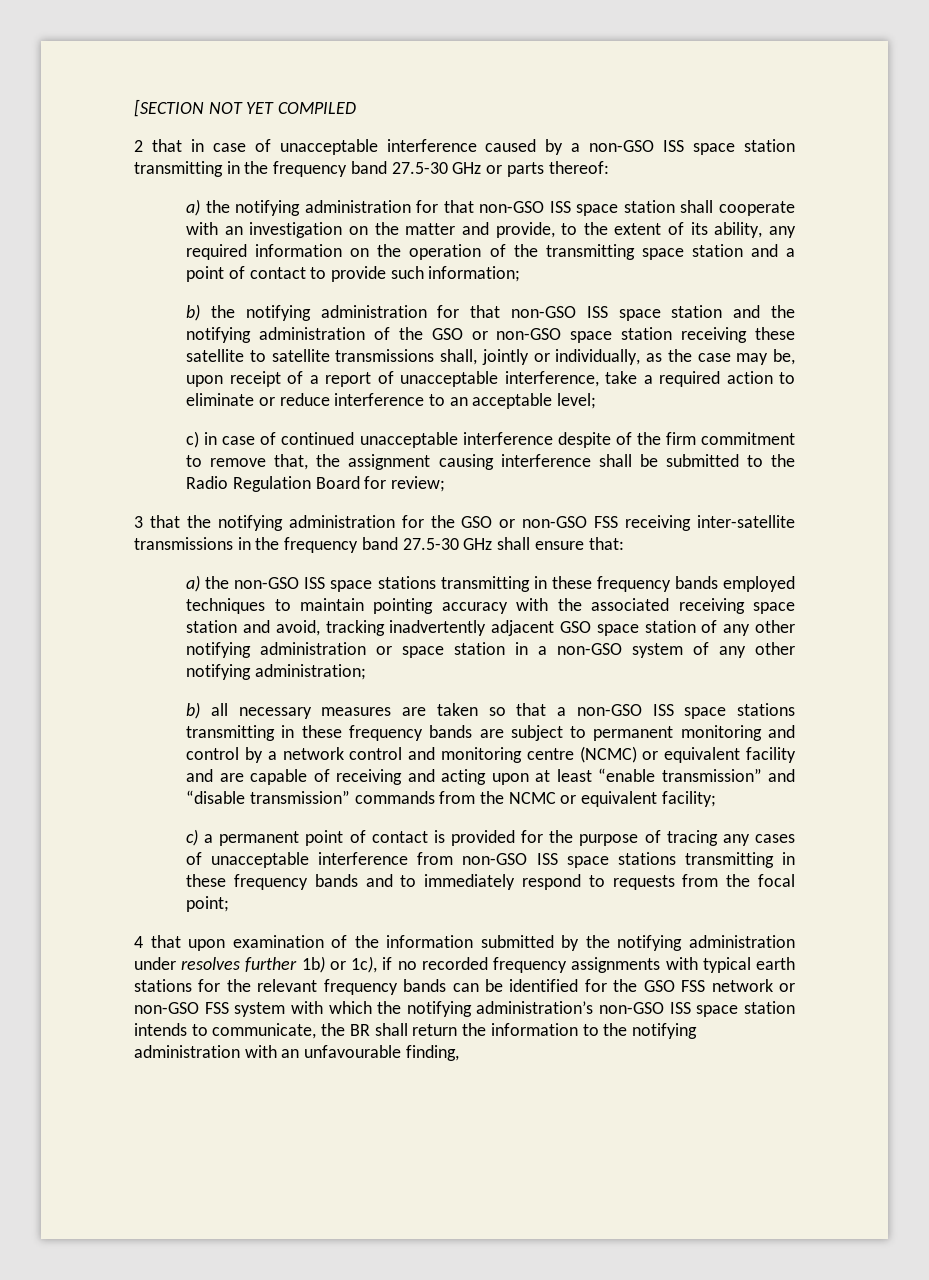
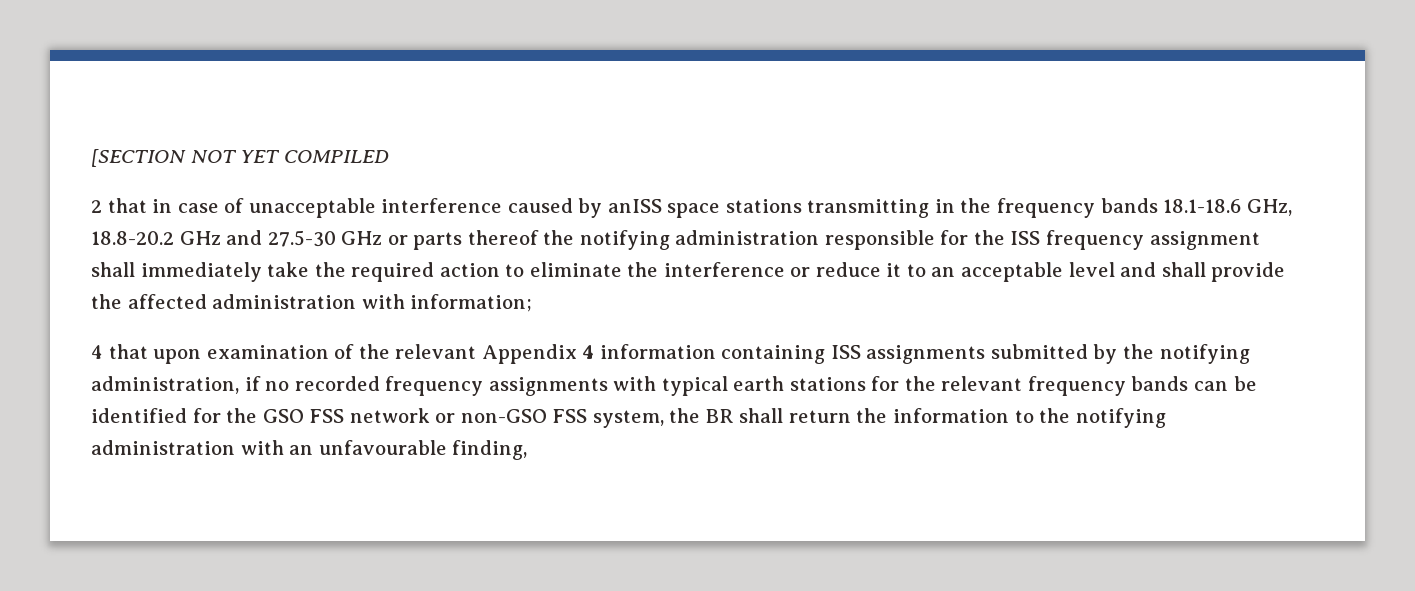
[571,139,795,155] [134,161,387,177] a non-GSO ISS space station transmitting in the frequency band -> [607,198,1292,218] [91,230,263,245] anISS space stations transmitting in the frequency bands 18.1-18.6 GHz, 18.8-20.2 GHz and
[548,161,609,174] [186,199,795,216] [186,222,796,238] [186,244,795,260] [186,266,521,282] [186,304,795,321] [186,327,795,343] [186,349,796,365] [186,371,653,387] thereof: // a) the notifying administration for that non-GSO ISS space station shall cooperate with an investigation on the matter and provide, to the extent of its ability, any required information on the operation of the transmitting space station and a point of contact to provide such information; // b) the notifying administration for that non-GSO ISS space station and the notifying administration of the GSO or non-GSO space station receiving these satellite to satellite transmissions shall, jointly or individually, as the case may be, upon receipt of a report of unacceptable interference, take a -> [467,230,1260,250] [91,262,346,282] thereof the notifying administration responsible for the ISS frequency assignment shall immediately take the
(255, 399) none -> [627,262,785,277] the interference
[334,393,425,406] interference -> [886,263,902,277] it
[557,393,597,409] [186,431,795,448] [186,454,795,470] [186,476,445,492] [134,515,796,531] [134,537,624,553] [186,575,795,592] [186,598,795,614] [186,620,795,636] [186,642,795,658] [186,664,366,680] [186,702,795,719] [186,725,795,741] [186,746,796,763] [186,768,795,785] [186,790,716,807] [186,829,795,846] [186,852,795,868] [186,874,795,890] [186,896,230,912] level; // c) in case of continued unacceptable interference despite of the firm commitment to remove that, the assignment causing interference shall be submitted to the Radio Regulation Board for review; // 3 that the notifying administration for the GSO or non-GSO FSS receiving inter-satellite transmissions in the frequency band 27.5-30 GHz shall ensure that: // a) the non-GSO ISS space stations transmitting in these frequency bands employed techniques to maintain pointing accuracy with the associated receiving space station and avoid, tracking inadvertently adjacent GSO space station of any other notifying administration or space station in a non-GSO system of any other notifying administration; // b) all necessary measures are taken so that a non-GSO ISS space stations transmitting in these frequency bands are subject to permanent monitoring and control by a network control and monitoring centre (NCMC) or equivalent facility and are capable of receiving and acting upon at least “enable transmission” and “disable transmission” commands from the NCMC or equivalent facility; // c) a permanent point of contact is provided for the purpose of tracing any cases of unacceptable interference from non-GSO ISS space stations transmitting in these frequency bands and to immediately respond to requests from the focal point; -> [1068,262,1286,282] [91,294,533,312] level and shall provide the affected administration with information;
[386,935,795,951] [134,956,378,973] information submitted by the notifying administration under resolves further 1b) or 1c), -> [395,344,1250,364] [91,376,239,394] relevant Appendix 4 information containing ISS assignments submitted by the notifying administration,
[234,1001,795,1017] [134,1023,317,1039] system with which the notifying administration’s non-GSO ISS space station intends to communicate, -> [592,410,664,428] system,

